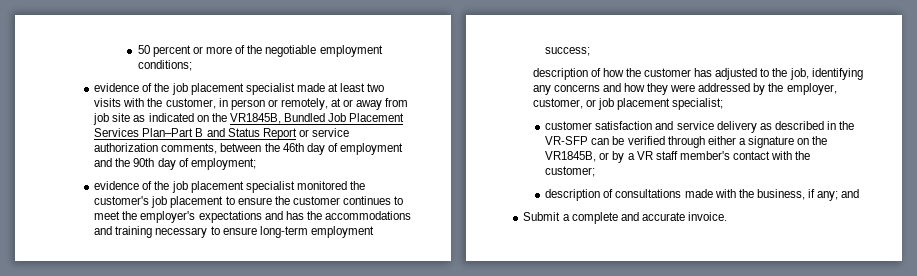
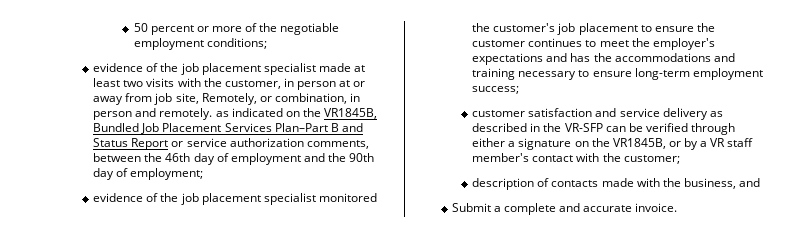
[267,98,328,110] or remotely, -> (336, 85) none
[112,113,131,122] site -> [175,93,360,105] [93,108,213,120] site, Remotely, or combination, in person and remotely.
[532,68,863,80] [532,83,837,95] [532,98,723,110] // description of how the customer has adjusted to the job, identifying any concerns and how they were addressed by the employer, customer, or job placement specialist; -> (520, 90) none
[615,189,682,198] consultations -> [551,180,599,187] contacts
[807,189,839,201] if any; -> (736, 183) none

